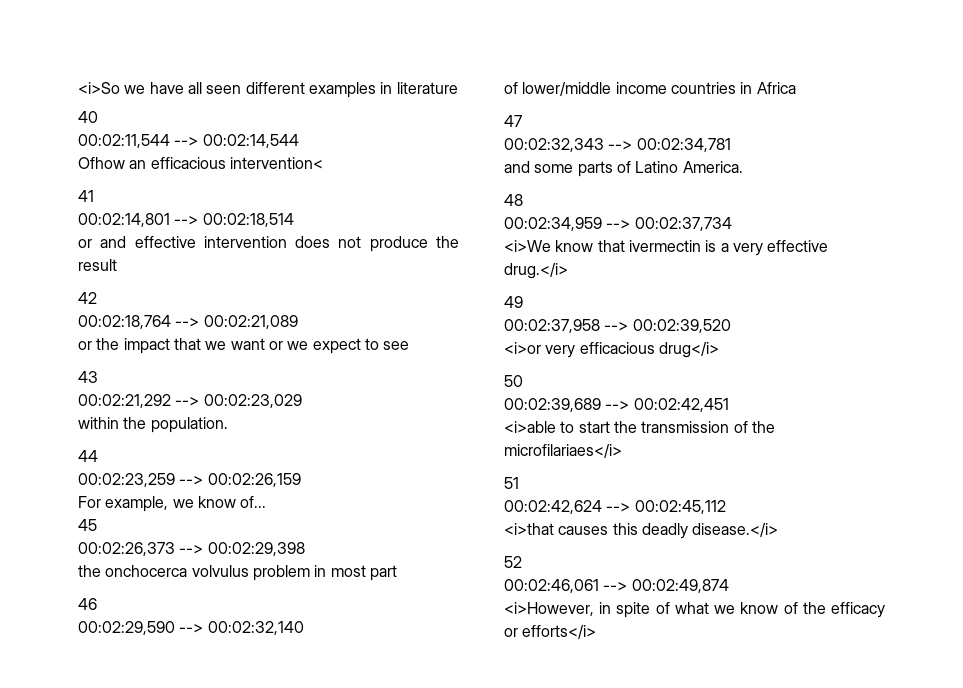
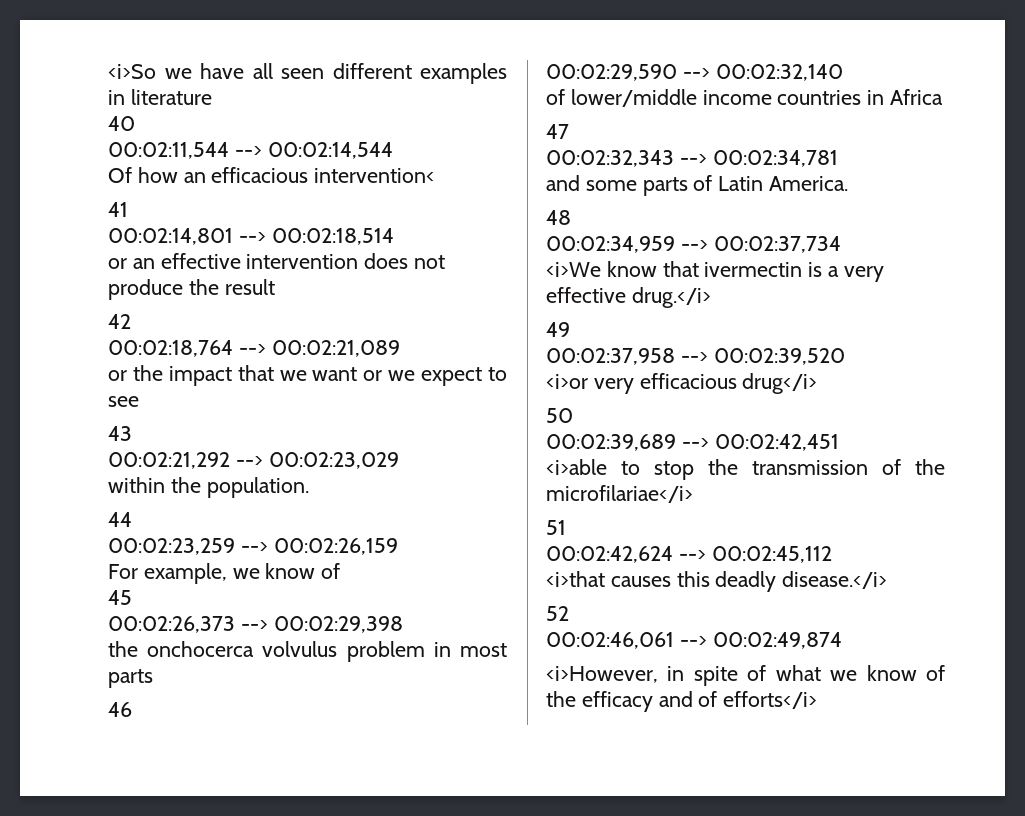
[78,157,125,169] Ofhow -> [108,167,178,183] Of how
[100,236,127,248] and -> [132,258,155,269] an
[240,496,267,508] of... -> [321,563,341,579] of
[369,565,397,581] part -> [108,669,153,688] parts
[635,161,679,173] Latino -> [718,176,764,191] Latin
[578,421,610,433] start -> [654,461,694,480] stop
[504,444,622,458] microfilariaes</i> -> [546,485,693,503] microfilariae</i>
[504,628,518,637] or -> [658,691,718,707] and of

